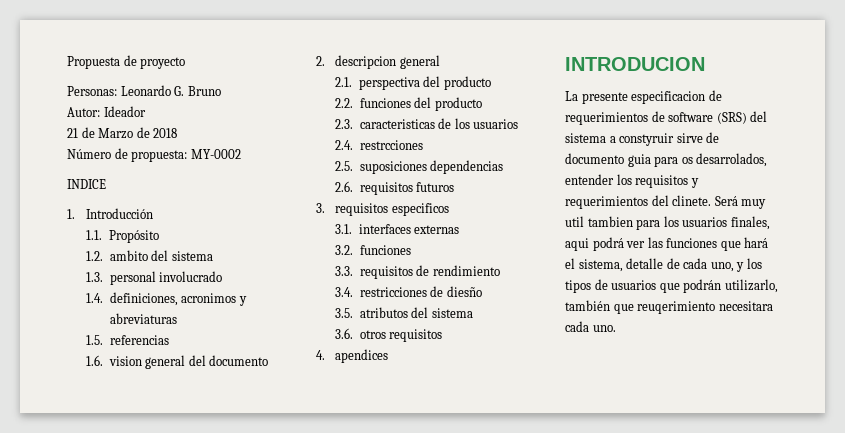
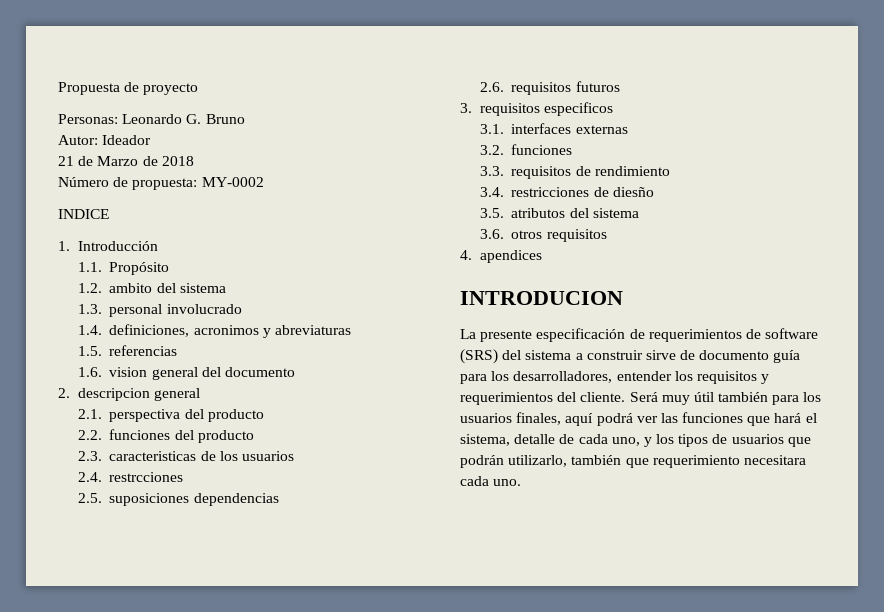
[631,91,706,104] especificacion -> [536,328,626,342] especificación
[619,133,675,146] constyruir -> [586,350,643,360] construir
[627,153,768,167] guia para os desarrolados, -> [773,350,801,363] [460,371,613,384] guía para los desarrolladores,
[672,195,712,206] clinete. -> [580,392,626,402] cliente.
[565,216,633,227] util tambien -> [693,392,769,402] útil también
[565,238,589,251] aqui -> [565,413,594,426] aquí
[637,301,716,314] reuqerimiento -> [652,455,740,468] requerimiento

